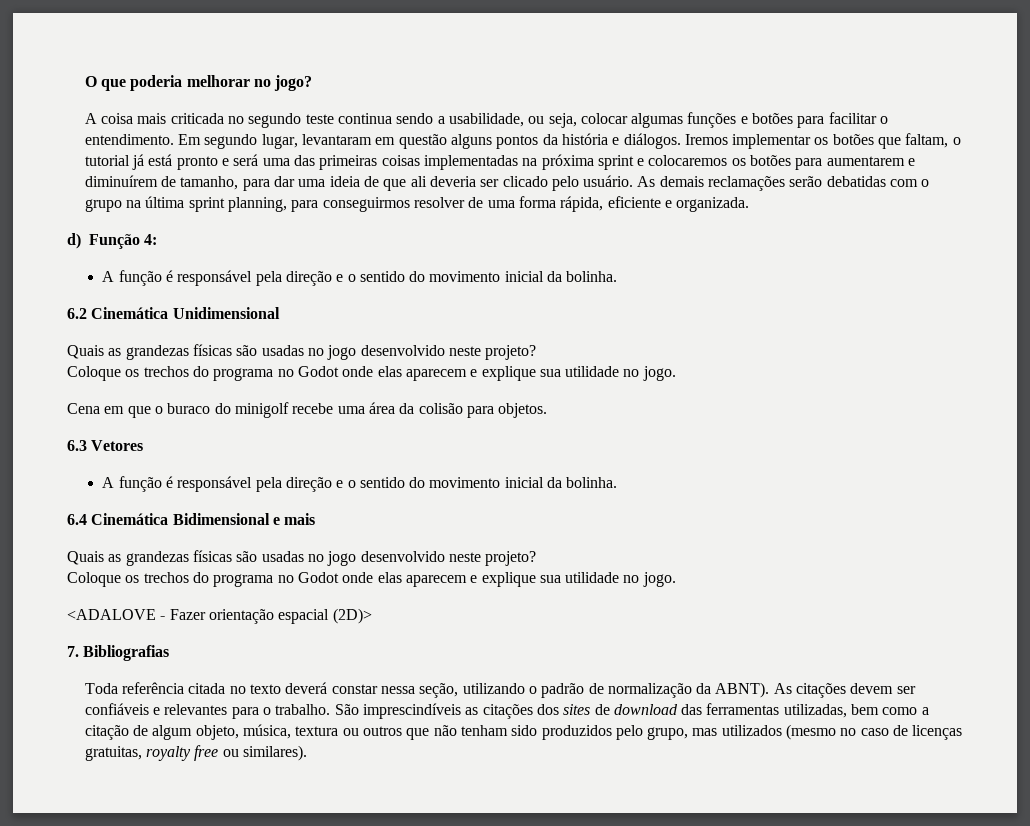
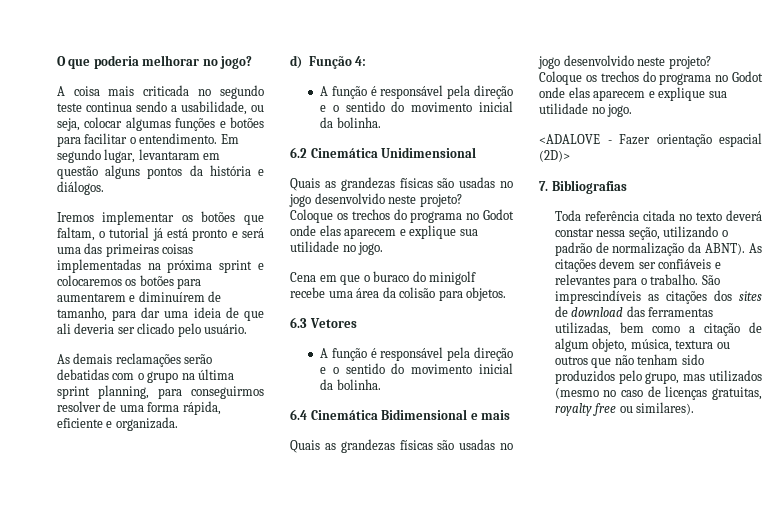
(681, 141) none -> (104, 188) //
(634, 181) none -> (248, 329) //

